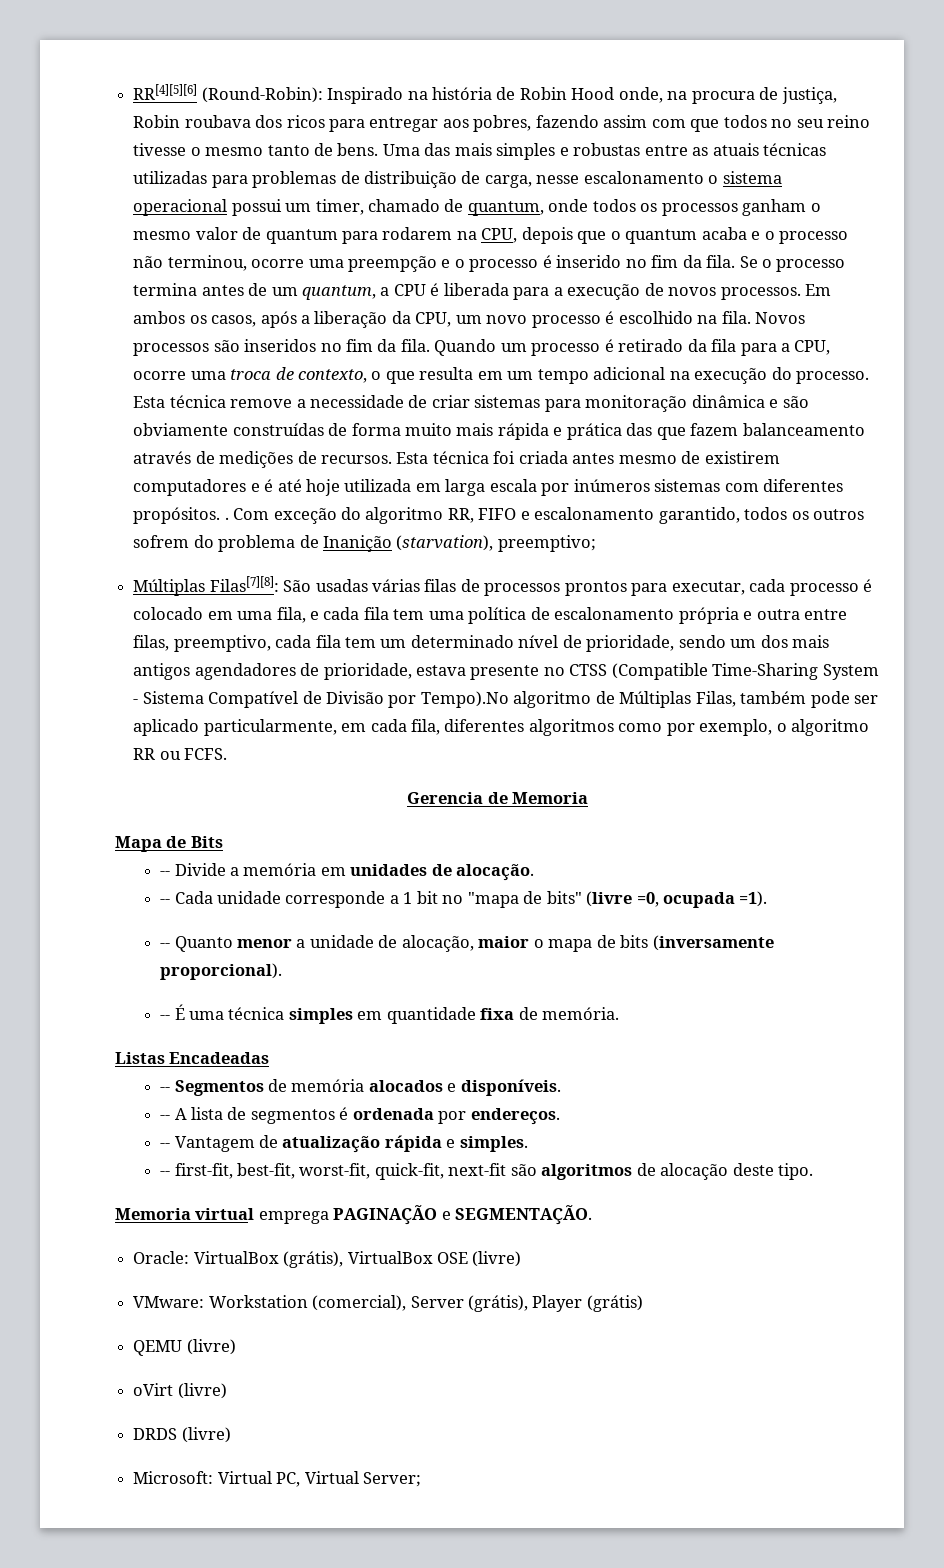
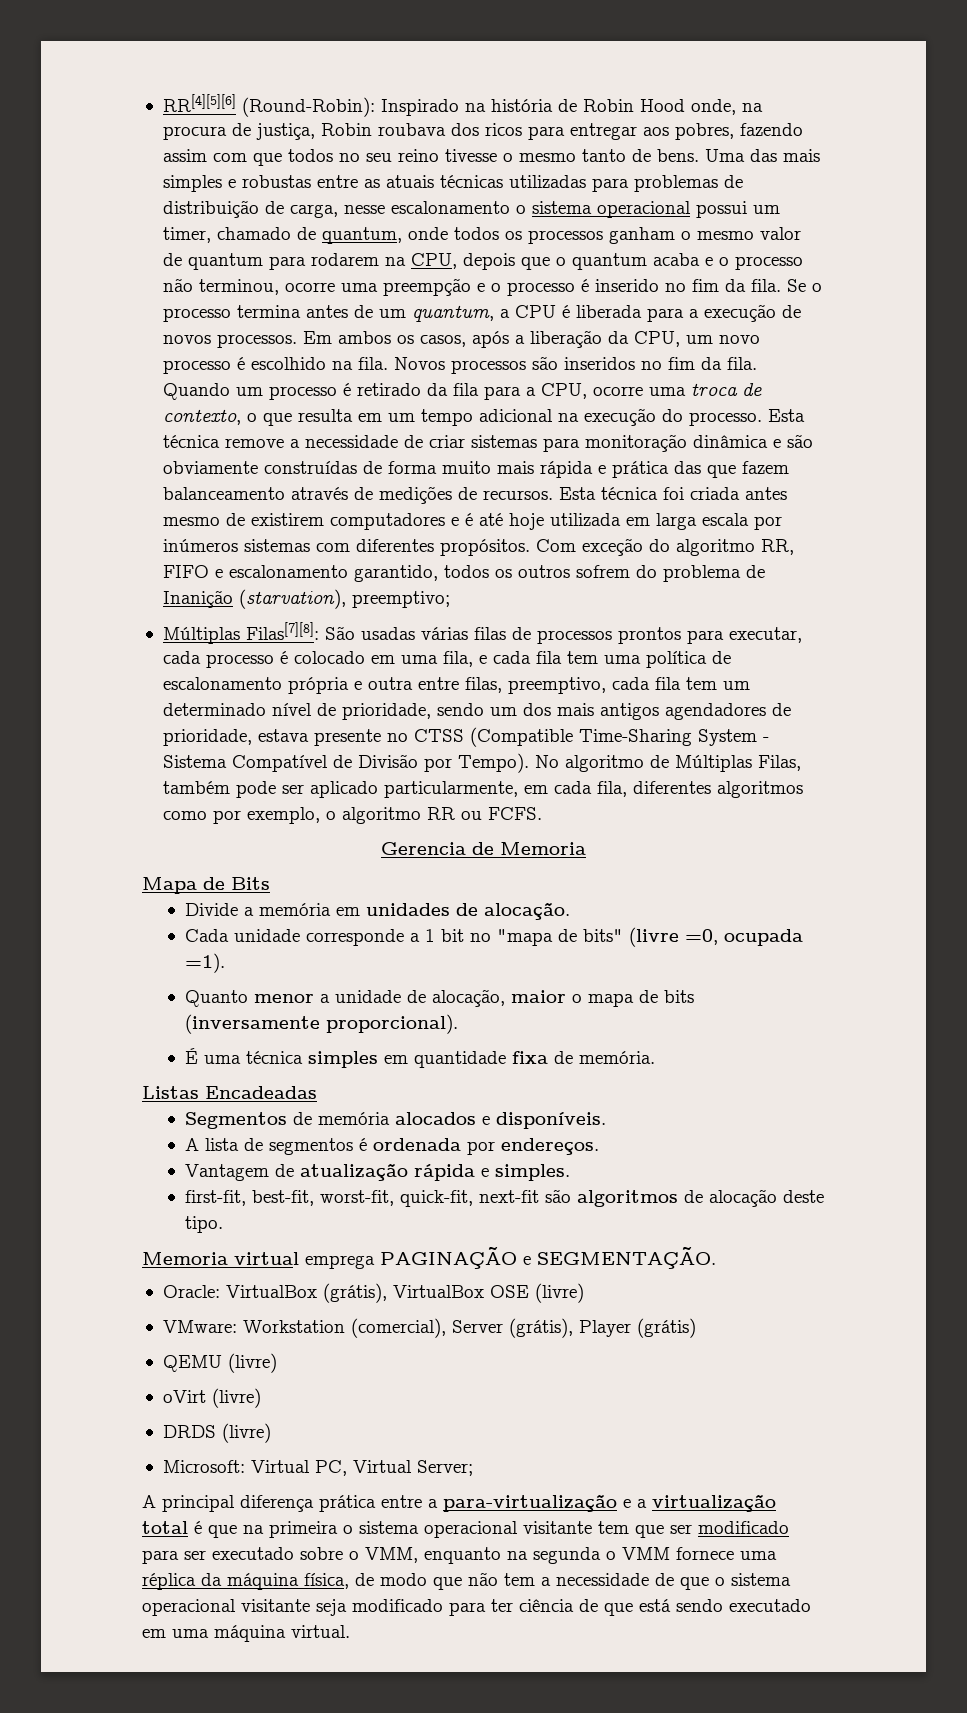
[224,517,229,520] . -> (530, 547) none
[420,691,509,708] Tempo).No -> [457,753,559,773] Tempo). No
[160,871,171,876] -- -> (270, 883) none
[160,899,171,904] -- -> (571, 911) none
[160,943,171,948] -- -> (226, 963) none
[160,1015,171,1020] -- -> (459, 1024) none
[160,1087,171,1092] -- -> (317, 1092) none
[160,1115,171,1120] -- -> (607, 1120) none
[160,1143,171,1148] -- -> (600, 1146) none
[160,1171,171,1176] -- -> (571, 1172) none
(421, 1479) none -> [142,1494,776,1512] [142,1521,789,1538] [142,1547,777,1564] [142,1572,791,1590] [142,1599,811,1616] [142,1625,350,1642] // A principal diferença prática entre a para-virtualização e a virtualização total é que na primeira o sistema operacional visitante tem que ser modificado para ser executado sobre o VMM, enquanto na segunda o VMM fornece uma réplica da máquina física, de modo que não tem a necessidade de que o sistema operacional visitante seja modificado para ter ciência de que está sendo executado em uma máquina virtual.

